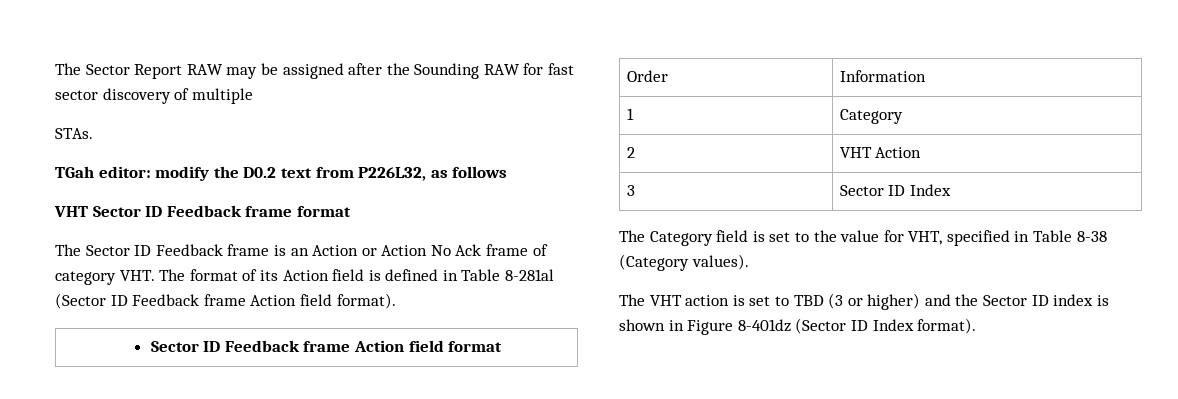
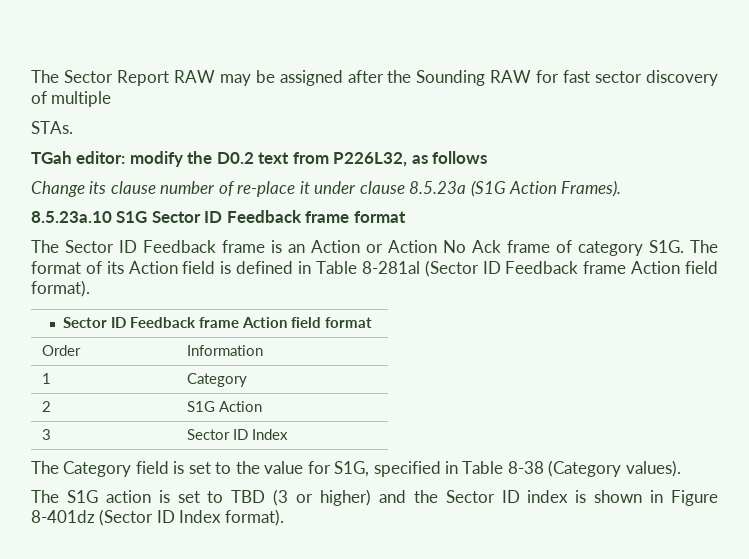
[54,206,88,217] VHT -> [31,180,622,197] [31,211,148,223] Change its clause number of re-place it under clause 8.5.23a (S1G Action Frames). // 8.5.23a.10 S1G
[119,270,155,281] VHT. -> [649,240,684,253] S1G.
[839,147,872,158] VHT -> [187,401,216,412] S1G
[908,231,943,245] VHT, -> [334,461,370,477] S1G,
[649,295,682,306] VHT -> [66,490,98,503] S1G

